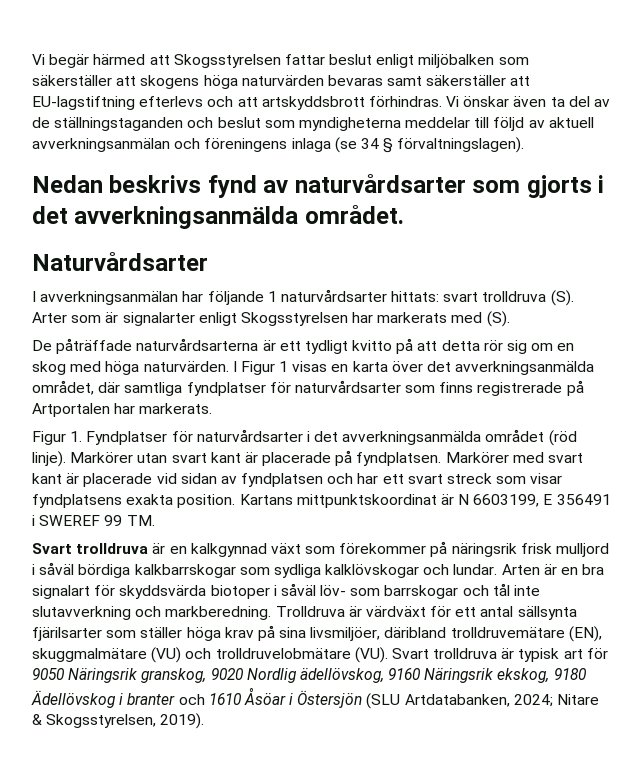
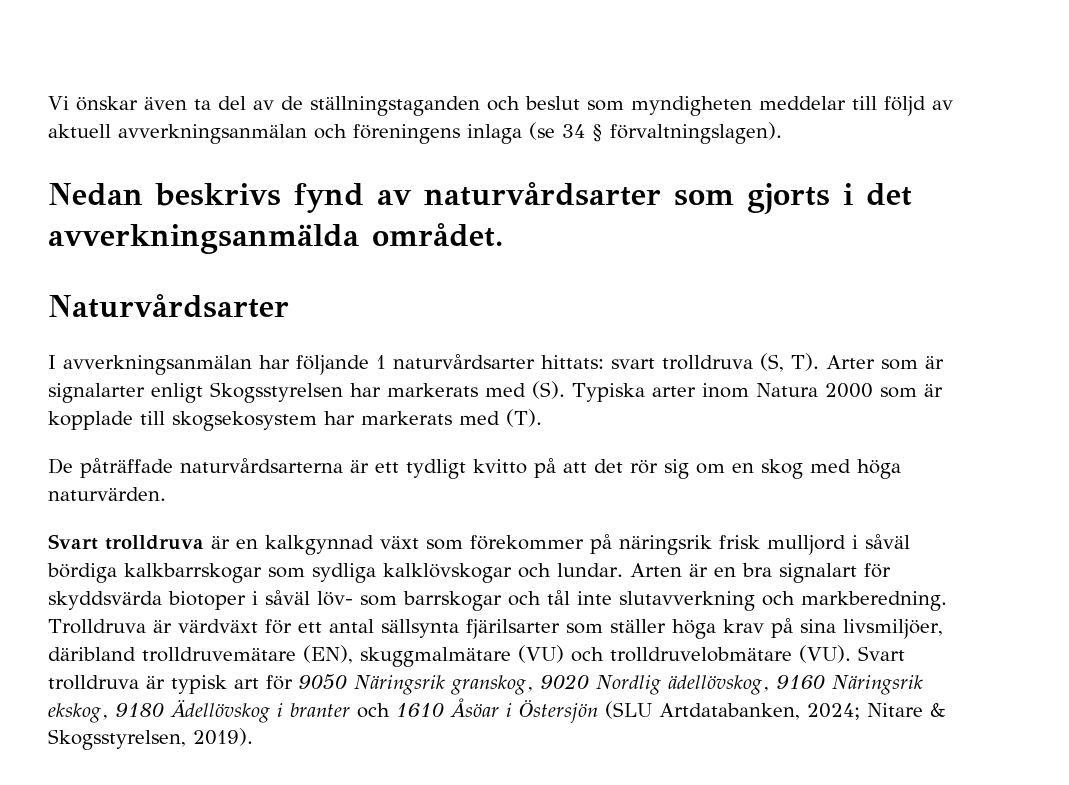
[32,54,529,68] [32,75,531,89] [32,96,460,110] Vi begär härmed att Skogsstyrelsen fattar beslut enligt miljöbalken som säkerställer att skogens höga naturvärden bevaras samt säkerställer att EU-lagstiftning efterlevs och att artskyddsbrott förhindras. Vi -> [48,96,69,110] Vi
[298,117,401,131] myndigheterna -> [630,96,752,116] myndigheten
[550,290,574,306] (S). -> [760,353,819,372] (S, T).
(510, 319) none -> [572,383,943,402] [48,409,542,431] Typiska arter inom Natura 2000 som är kopplade till skogsekosystem har markerats med (T).
[441,340,480,351] detta -> [594,459,623,473] det
[232,361,595,375] [32,380,584,396] [32,403,213,417] [32,429,577,446] [32,450,584,467] [32,473,563,487] [32,494,611,508] [32,515,155,526] I Figur 1 visas en karta över det avverkningsanmälda området, där samtliga fyndplatser för naturvårdsarter som finns registrerade på Artportalen har markerats. // Figur 1. Fyndplatser för naturvårdsarter i det avverkningsanmälda området (röd linje). Markörer utan svart kant är placerade på fyndplatsen. Markörer med svart kant är placerade vid sidan av fyndplatsen och har ett svart streck som visar fyndplatsens exakta position. Kartans mittpunktskoordinat är N 6603199, E 356491 i SWEREF 99 TM. -> (166, 494) none

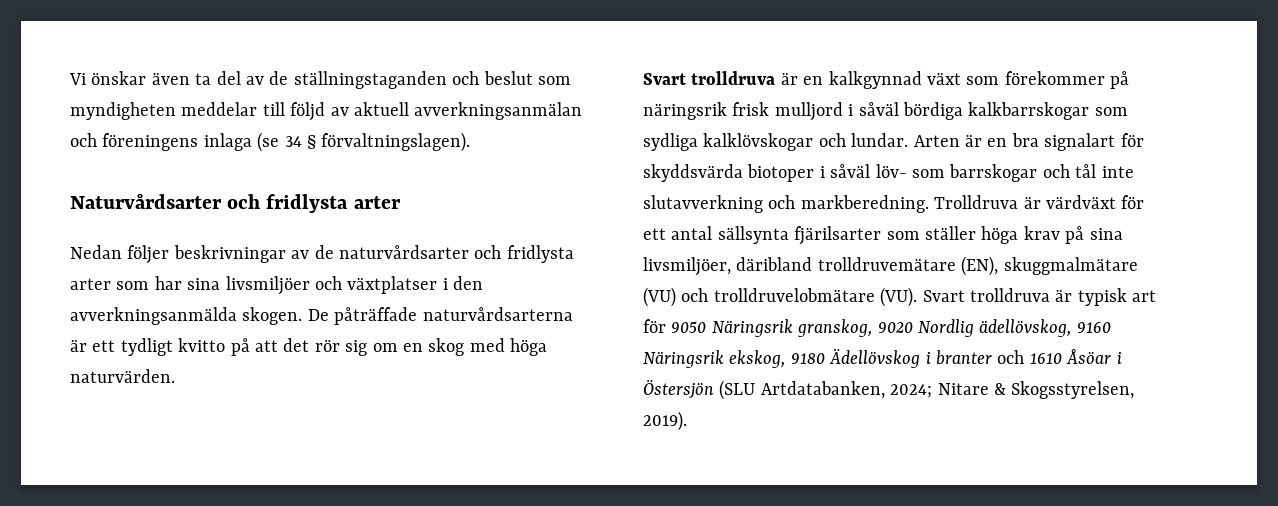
[48,182,912,214] [48,223,503,254] [48,294,289,318] [48,353,944,375] [48,381,943,403] [48,409,542,431] Nedan beskrivs fynd av naturvårdsarter som gjorts i det avverkningsanmälda området. // Naturvårdsarter // I avverkningsanmälan har följande 1 naturvårdsarter hittats: svart trolldruva (S, T). Arter som är signalarter enligt Skogsstyrelsen har markerats med (S). Typiska arter inom Natura 2000 som är kopplade till skogsekosystem har markerats med (T). // -> [70,193,401,213] [70,245,574,264] [70,276,484,295] [70,307,303,325] Naturvårdsarter och fridlysta arter // Nedan följer beskrivningar av de naturvårdsarter och fridlysta arter som har sina livsmiljöer och växtplatser i den avverkningsanmälda skogen.

